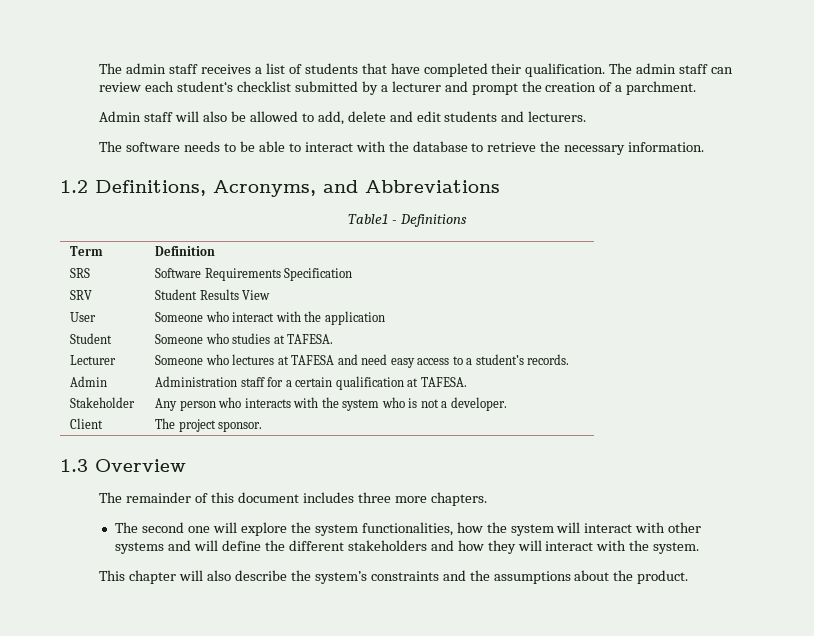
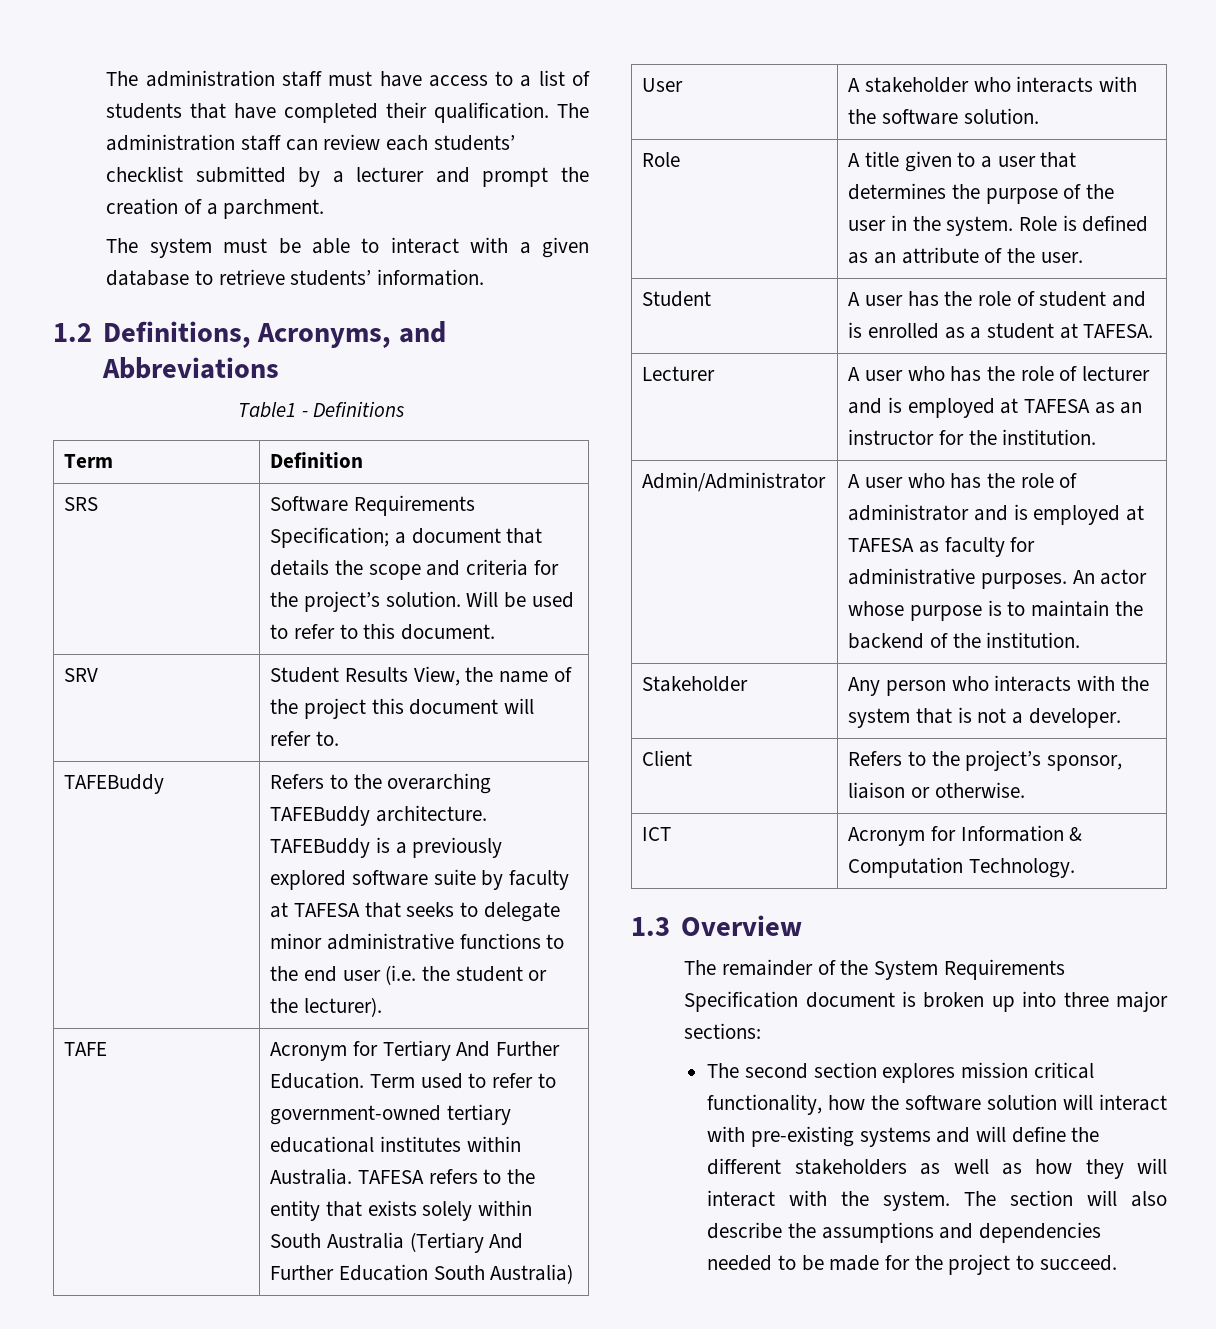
[99,63,252,74] The admin staff receives -> [106,70,514,87] The administration staff must have access to
[636,63,677,74] admin -> [106,134,236,151] administration
[177,81,234,92] student‘s -> [433,135,515,151] students’
[99,111,587,125] [99,141,237,152] Admin staff will also be allowed to add, delete and edit students and lecturers. // The software needs to -> [106,238,268,258] The system must
[388,141,409,152] the -> [519,237,589,258] a given
[540,141,626,155] the necessary -> [290,270,372,286] students’
[284,268,353,281] [70,290,93,300] [155,289,271,300] [70,312,97,322] [155,311,385,325] [70,333,113,344] [155,333,334,344] [70,355,117,365] [155,354,570,368] [70,376,108,387] [155,376,467,390] Specification // SRV | Student Results View // User | Someone who interact with the application // Student | Someone who studies at TAFESA. // Lecturer | Someone who lectures at TAFESA and need easy access to a student’s records. // Admin | Administration staff for a certain qualification at TAFESA. -> [270,527,543,548] [270,559,559,580] [270,591,574,612] [270,623,495,640] [64,668,99,682] [270,666,572,686] [270,698,534,719] [270,731,339,746] [64,774,165,794] [270,773,492,794] [270,805,487,826] [270,837,503,858] [270,869,569,890] [270,902,560,922] [270,933,565,950] [270,965,548,985] [270,997,382,1017] [64,1042,108,1056] [270,1040,560,1061] [270,1072,556,1089] [270,1104,511,1125] [270,1136,521,1153] [270,1168,535,1185] [270,1200,532,1221] [270,1232,524,1253] [270,1264,574,1284] [642,78,684,92] [848,76,1137,93] [848,108,1039,125] [642,152,681,167] [848,151,1077,172] [848,183,1114,204] [848,215,1149,236] [848,247,1083,264] [642,291,712,307] [848,291,1147,307] [848,322,1154,339] [642,366,716,381] [848,366,1151,382] [848,397,1143,418] [848,429,1097,445] [642,472,827,492] [848,473,1078,489] [848,504,1144,525] [848,537,1036,557] [848,568,1148,589] [848,600,1143,621] [848,632,1081,649] Specification; a document that details the scope and criteria for the project’s solution. Will be used to refer to this document. // SRV | Student Results View, the name of the project this document will refer to. // TAFEBuddy | Refers to the overarching TAFEBuddy architecture. TAFEBuddy is a previously explored software suite by faculty at TAFESA that seeks to delegate minor administrative functions to the end user (i.e. the student or the lecturer). // TAFE | Acronym for Tertiary And Further Education. Term used to refer to government-owned tertiary educational institutes within Australia. TAFESA refers to the entity that exists solely within South Australia (Tertiary And Further Education South Australia) // User | A stakeholder who interacts with the software solution. // Role | A title given to a user that determines the purpose of the user in the system. Role is defined as an attribute of the user. // Student | A user has the role of student and is enrolled as a student at TAFESA. // Lecturer | A user who has the role of lecturer and is employed at TAFESA as an instructor for the institution. // Admin/Administrator | A user who has the role of administrator and is employed at TAFESA as faculty for administrative purposes. An actor whose purpose is to maintain the backend of the institution.
[381,397,405,408] who -> [915,708,952,724] that
[155,418,263,432] The project sponsor. -> [848,750,1122,771] [848,782,1025,799] [642,827,672,841] [848,825,1083,846] [848,857,1075,878] Refers to the project’s sponsor, liaison or otherwise. // ICT | Acronym for Information & Computation Technology.
[211,492,487,506] [115,522,702,536] this document includes three more chapters. // The second one will explore the system functionalities, how the system will interact with other -> [840,959,1065,980] [684,991,1168,1012] [684,1023,762,1039] [707,1062,1094,1083] [707,1094,1167,1115] [707,1126,855,1147] the System Requirements Specification document is broken up into three major sections: // The second section explores mission critical functionality, how the software solution will interact with pre-existing
[430,540,454,551] and -> [920,1159,1022,1175] as well as
[99,570,177,584] // This chapter -> [964,1190,1074,1206] The section
[314,570,689,584] system’s constraints and the assumptions about the product. -> [821,1222,1102,1243] [707,1254,1117,1275] assumptions and dependencies needed to be made for the project to succeed.

